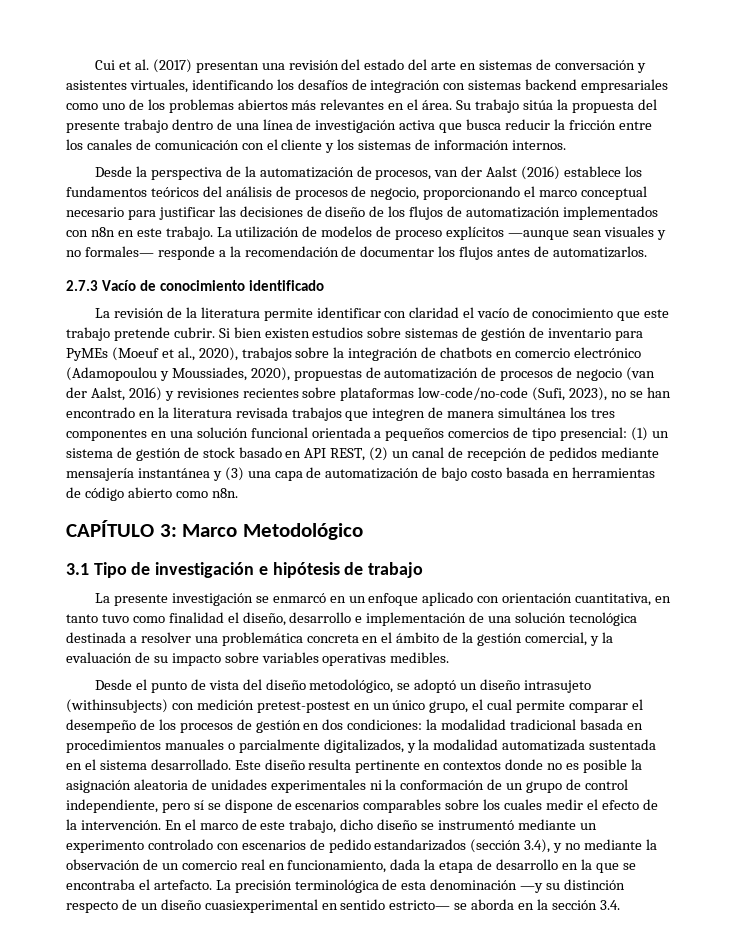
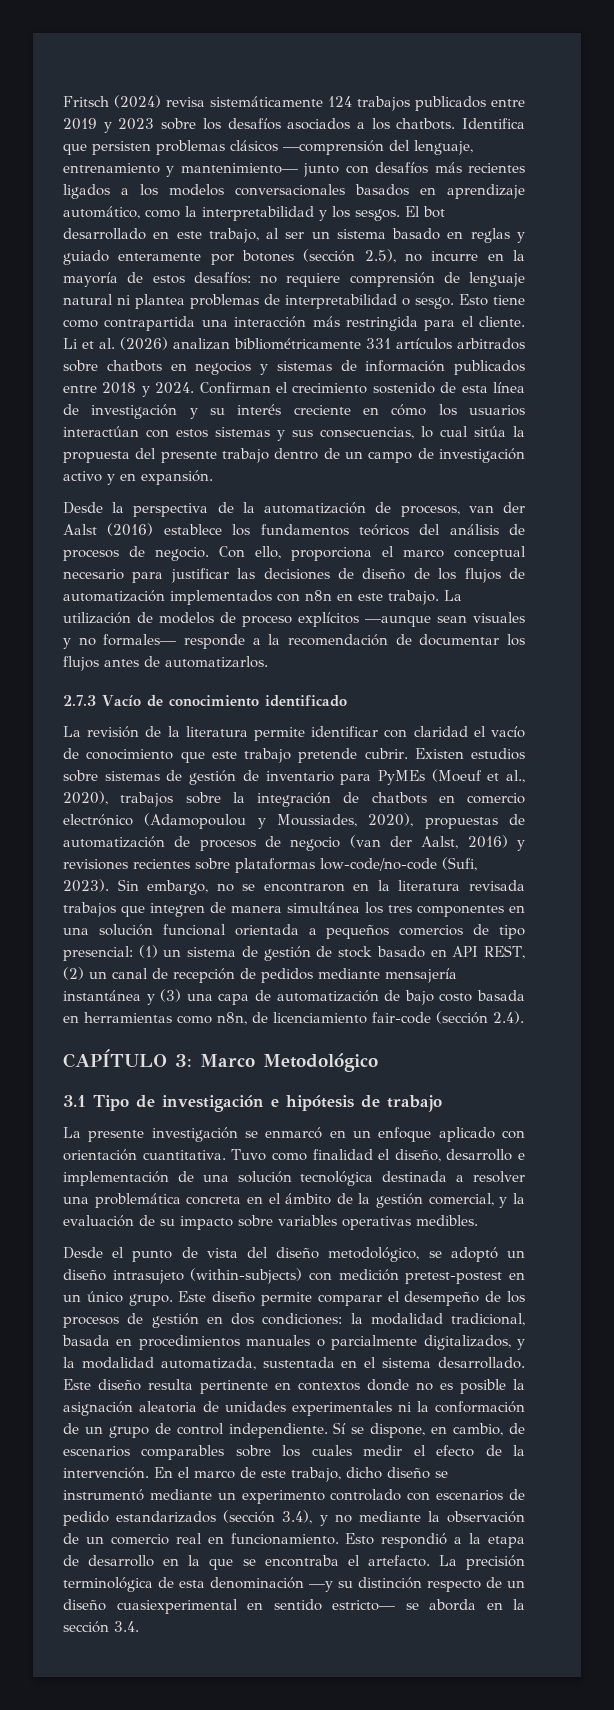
[95,59,646,73] [66,79,669,93] [66,99,519,113] Cui et al. (2017) presentan una revisión del estado del arte en sistemas de conversación y asistentes virtuales, identificando los desafíos de integración con sistemas backend empresariales como uno de los problemas abiertos más relevantes en el área. Su trabajo -> [63,95,525,111] [63,118,525,133] [63,140,473,155] [63,162,525,177] [63,184,525,199] [63,206,445,221] [63,228,525,243] [63,249,525,265] [63,272,525,287] [63,294,525,309] [63,316,525,331] [63,337,525,350] [63,360,525,375] [63,382,525,397] [63,404,525,419] [63,426,468,441] Fritsch (2024) revisa sistemáticamente 124 trabajos publicados entre 2019 y 2023 sobre los desafíos asociados a los chatbots. Identifica que persisten problemas clásicos —comprensión del lenguaje, entrenamiento y mantenimiento— junto con desafíos más recientes ligados a los modelos conversacionales basados en aprendizaje automático, como la interpretabilidad y los sesgos. El bot desarrollado en este trabajo, al ser un sistema basado en reglas y guiado enteramente por botones (sección 2.5), no incurre en la mayoría de estos desafíos: no requiere comprensión de lenguaje natural ni plantea problemas de interpretabilidad o sesgo. Esto tiene como contrapartida una interacción más restringida para el cliente. Li et al. (2026) analizan bibliométricamente 331 artículos arbitrados sobre chatbots en negocios y sistemas de información publicados entre 2018 y 2024. Confirman el crecimiento sostenido de esta línea de investigación y su interés creciente en cómo los usuarios interactúan con estos sistemas y sus consecuencias, lo cual
[235,119,652,133] [66,139,566,153] una línea de investigación activa que busca reducir la fricción entre los canales de comunicación con el cliente y los sistemas de información internos. -> [345,448,525,463] [63,470,213,485] un campo de investigación activo y en expansión.
[370,186,521,200] negocio, proporcionando -> [155,546,372,561] negocio. Con ello, proporciona
[218,327,310,338] Si bien existen -> [414,748,464,759] Existen
[569,387,671,401] [66,407,135,418] 2023), no se han encontrado -> [63,879,345,895] 2023). Sin embargo, no se encontraron
[66,487,238,501] de código abierto como n8n. -> [177,1011,524,1025] como n8n, de licenciamiento fair-code (sección 2.4).
[575,593,672,606] [66,614,129,623] cuantitativa, en tanto tuvo -> [142,1149,267,1161] cuantitativa. Tuvo
[66,699,168,713] (withinsubjects) -> [190,1268,303,1284] (within-subjects)
[429,699,513,713] grupo, el cual -> [128,1291,256,1306] grupo. Este diseño
[510,719,577,730] tradicional -> [451,1313,525,1326] tradicional,
[502,739,586,751] automatizada -> [160,1357,256,1370] automatizada,
[66,799,273,813] independiente, pero sí se dispone -> [228,1422,504,1438] independiente. Sí se dispone, en cambio,
[287,859,421,873] funcionamiento, dada -> [230,1533,463,1548] funcionamiento. Esto respondió a

